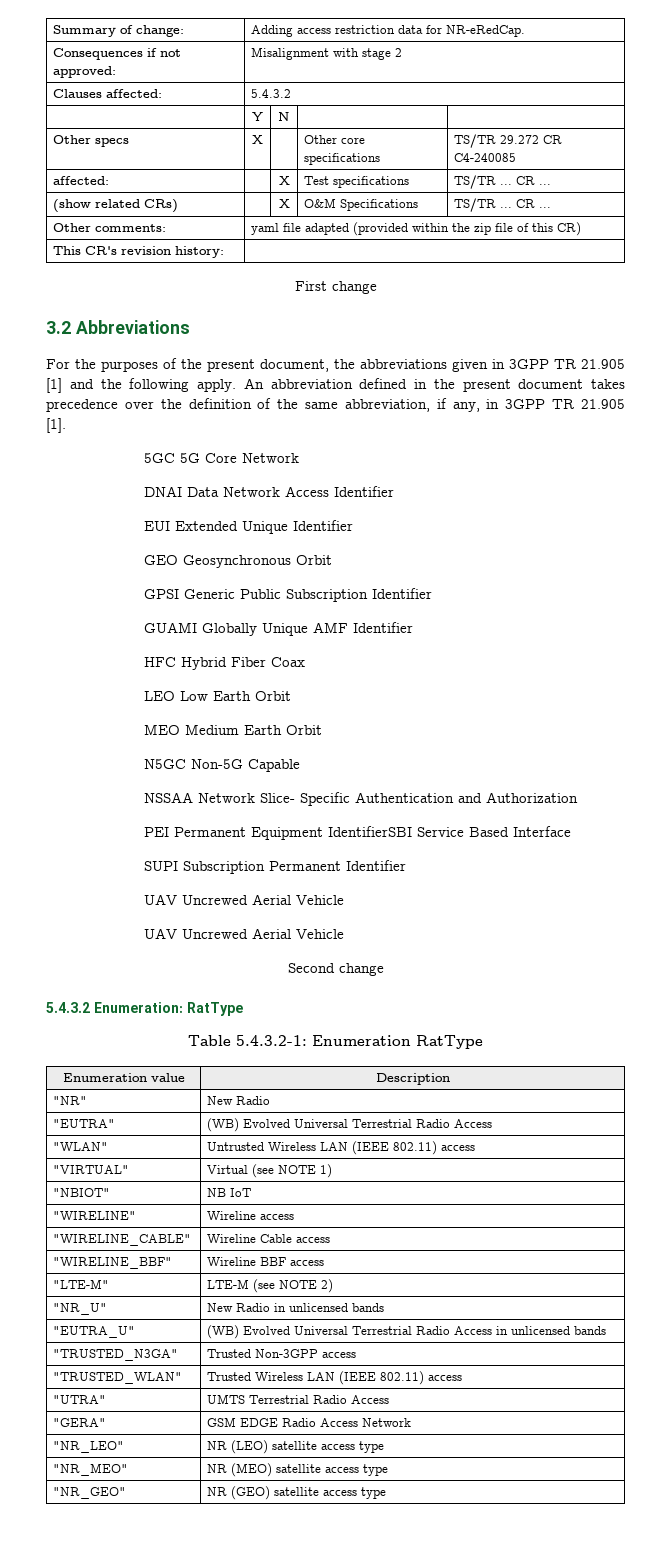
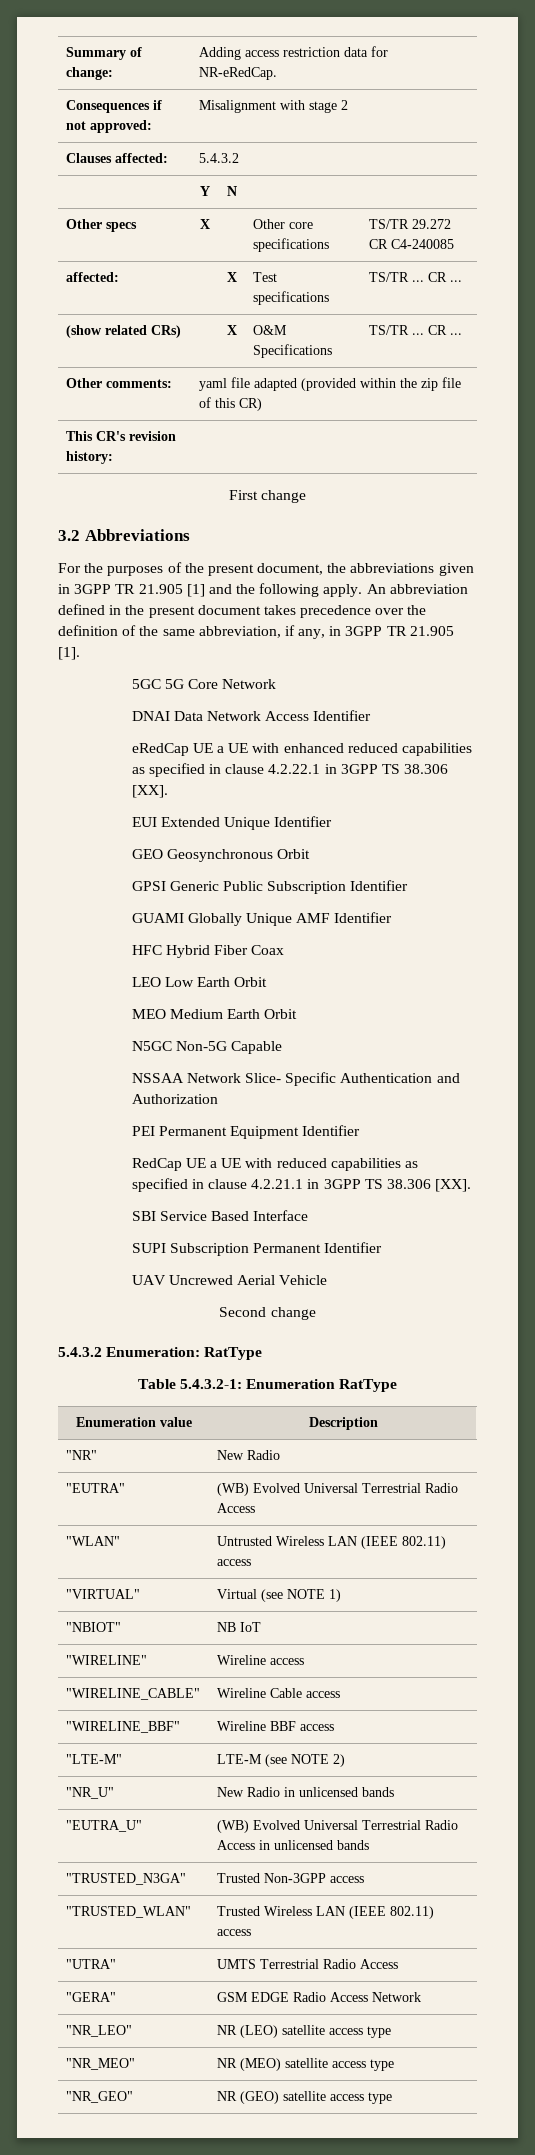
(395, 491) none -> [131,743,473,756] [131,763,449,777] [131,785,168,798] // eRedCap UE a UE with enhanced reduced capabilities as specified in clause 4.2.22.1 in 3GPP TS 38.306 [XX].
[328,826,413,837] IdentifierSBI -> [302,1125,361,1136] [131,1158,419,1171] [131,1178,472,1192] [131,1211,156,1221] Identifier // RedCap UE a UE with reduced capabilities as specified in clause 4.2.21.1 in 3GPP TS 38.306 [XX]. // SBI
[144,928,345,939] // UAV Uncrewed Aerial Vehicle -> (328, 1280) none

